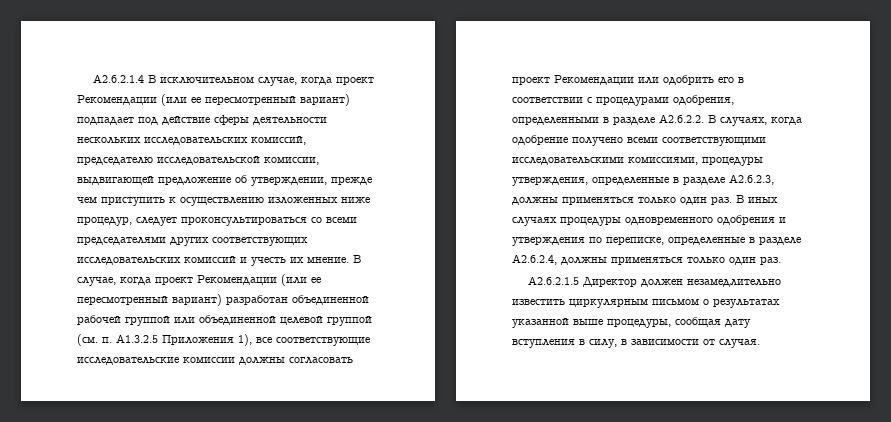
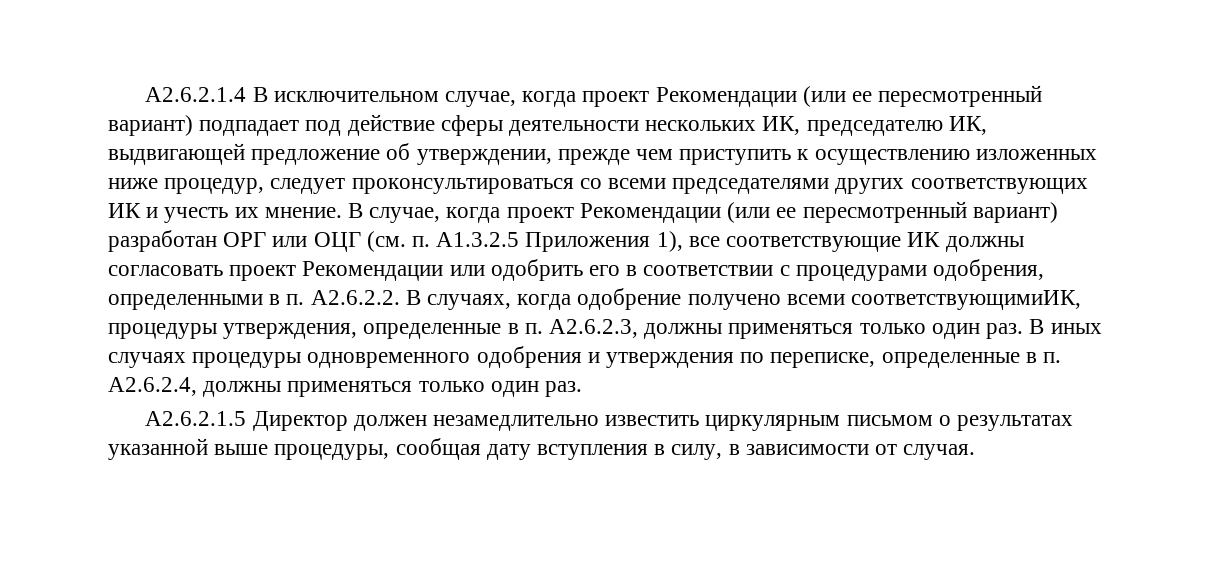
[144,136,306,145] [77,156,319,165] исследовательских комиссий, председателю исследовательской комиссии, -> [762,116,987,136] ИК, председателю ИК,
[77,256,236,265] исследовательских комиссий -> [108,203,141,218] ИК
[292,295,369,305] [77,315,372,326] объединенной рабочей группой или объединенной целевой группой -> [223,232,361,252] ОРГ или ОЦГ
[77,356,235,365] исследовательские комиссии -> [907,232,941,247] ИК
[613,117,655,125] разделе -> [286,294,305,305] п.
[662,136,766,146] [512,156,698,165] соответствующими исследовательскими комиссиями, -> [851,290,1082,310] соответствующимиИК,
[683,177,725,185] разделе -> [524,323,543,334] п.
[759,237,801,245] разделе -> [1043,352,1062,363] п.

